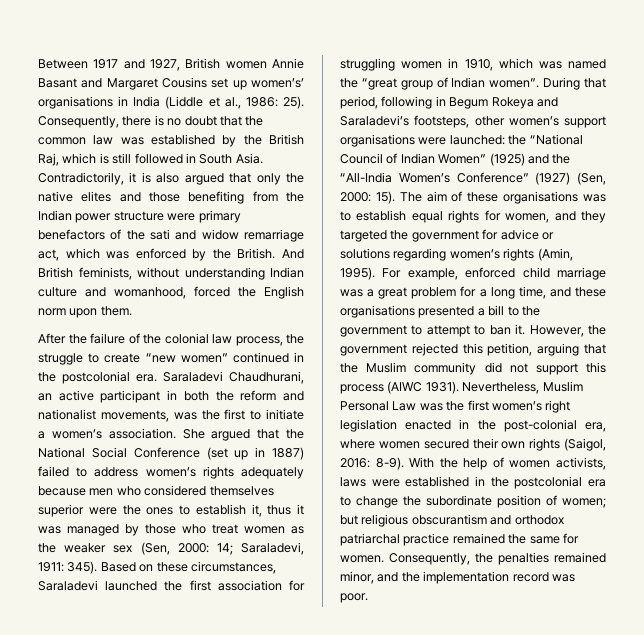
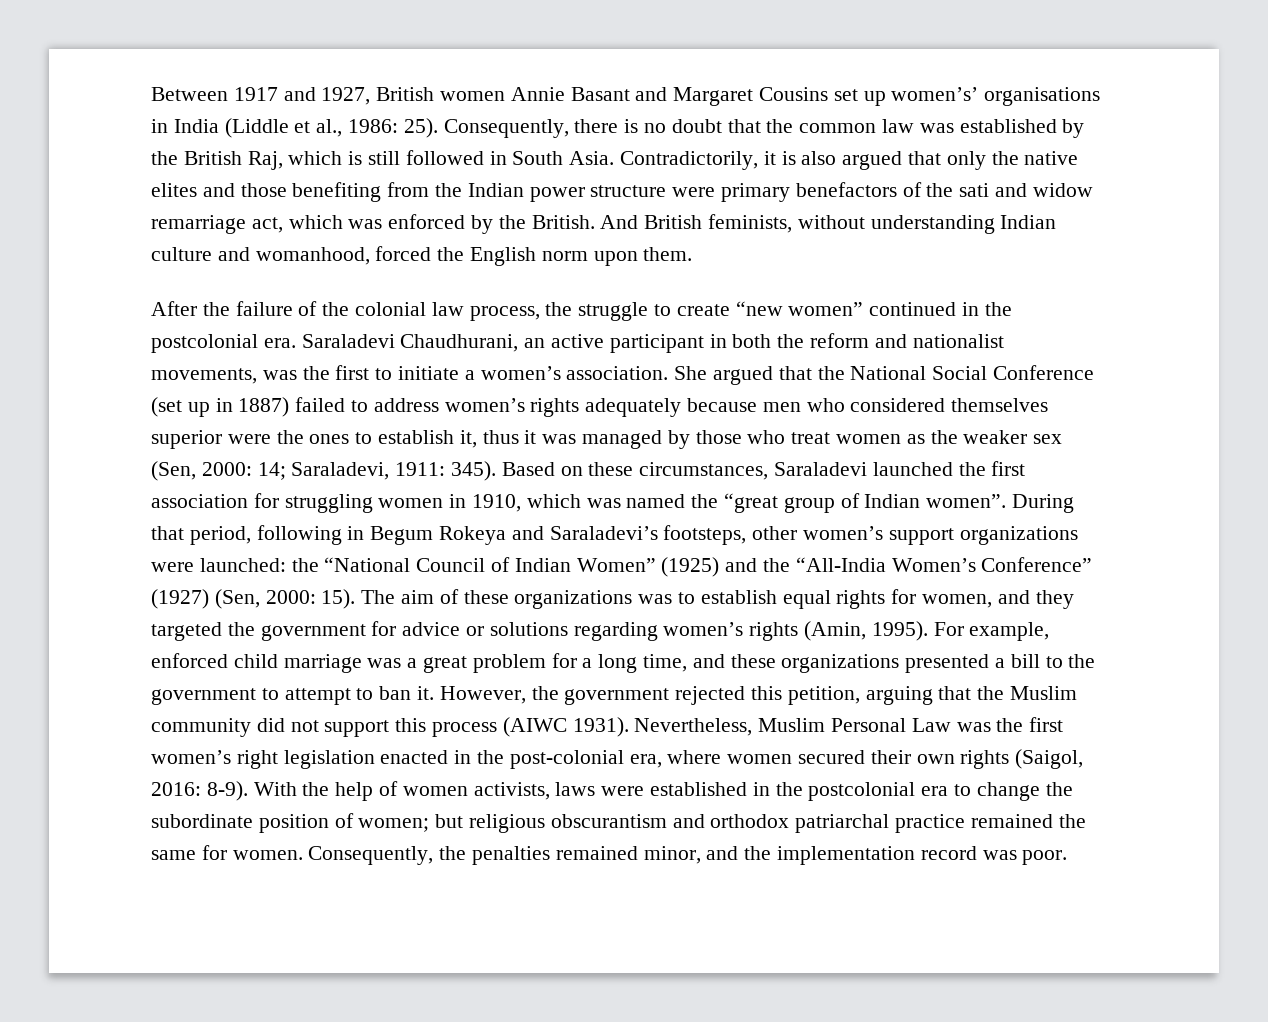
[340,134,415,147] organisations -> [959,526,1078,545] organizations
[503,191,579,204] organisations -> [514,590,633,609] organizations
[340,305,415,318] organisations -> [781,654,900,673] organizations

